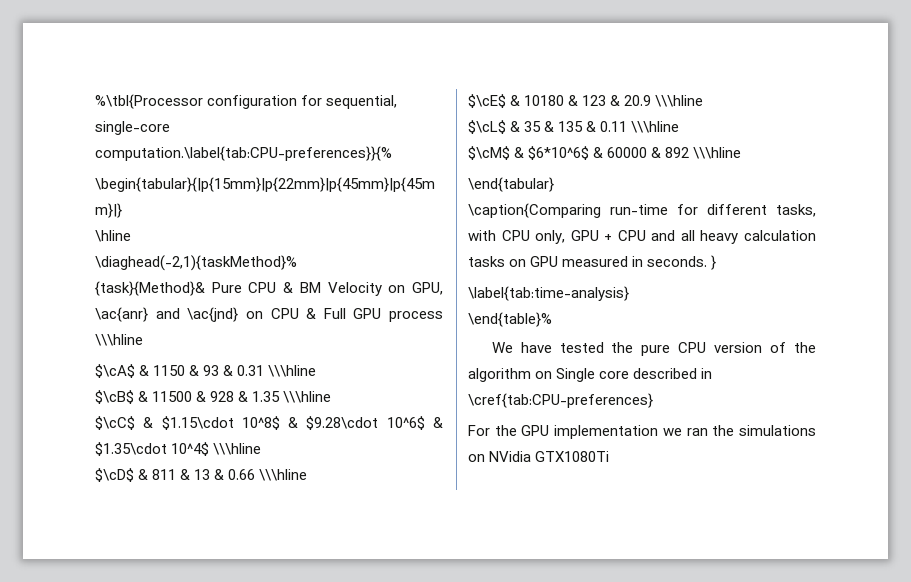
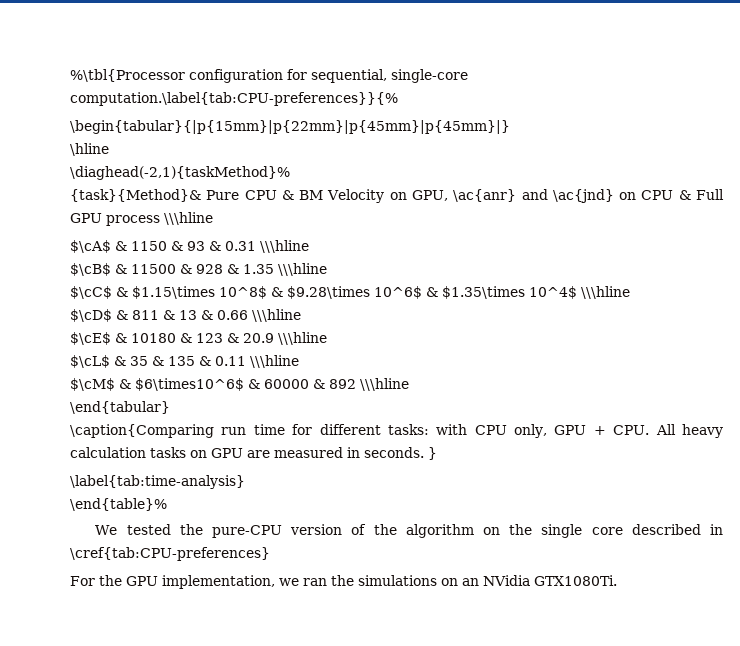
[161,416,234,430] $1.15\cdot -> [132,286,215,299] $1.15\times
[306,416,379,430] $9.28\cdot -> [287,286,370,299] $9.28\times
[95,442,167,456] $1.35\cdot -> [442,286,525,299] $1.35\times
[528,146,590,160] $6*10^6$ -> [135,378,244,391] $6\times10^6$
[610,204,668,215] run-time -> [221,424,285,435] run time
[776,204,816,217] tasks, -> [387,424,429,435] tasks:
[617,230,695,241] CPU and all -> [613,424,676,435] CPU. All
(559, 261) none -> [247,450,270,458] are
[520,342,552,353] have -> (118, 530) none
[641,342,707,356] pure CPU -> [211,525,282,538] pure-CPU
[556,368,596,382] Single -> [509,524,583,538] the single
[554,425,659,439] implementation -> [162,575,275,589] implementation,
[489,451,610,462] NVidia GTX1080Ti -> [462,575,617,586] an NVidia GTX1080Ti.

